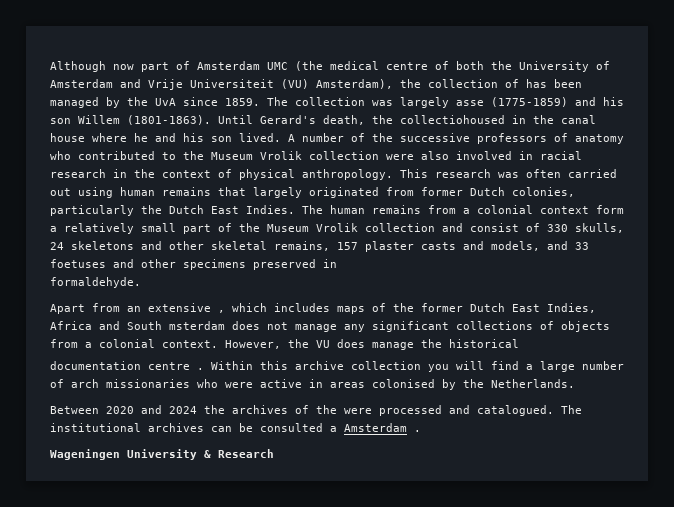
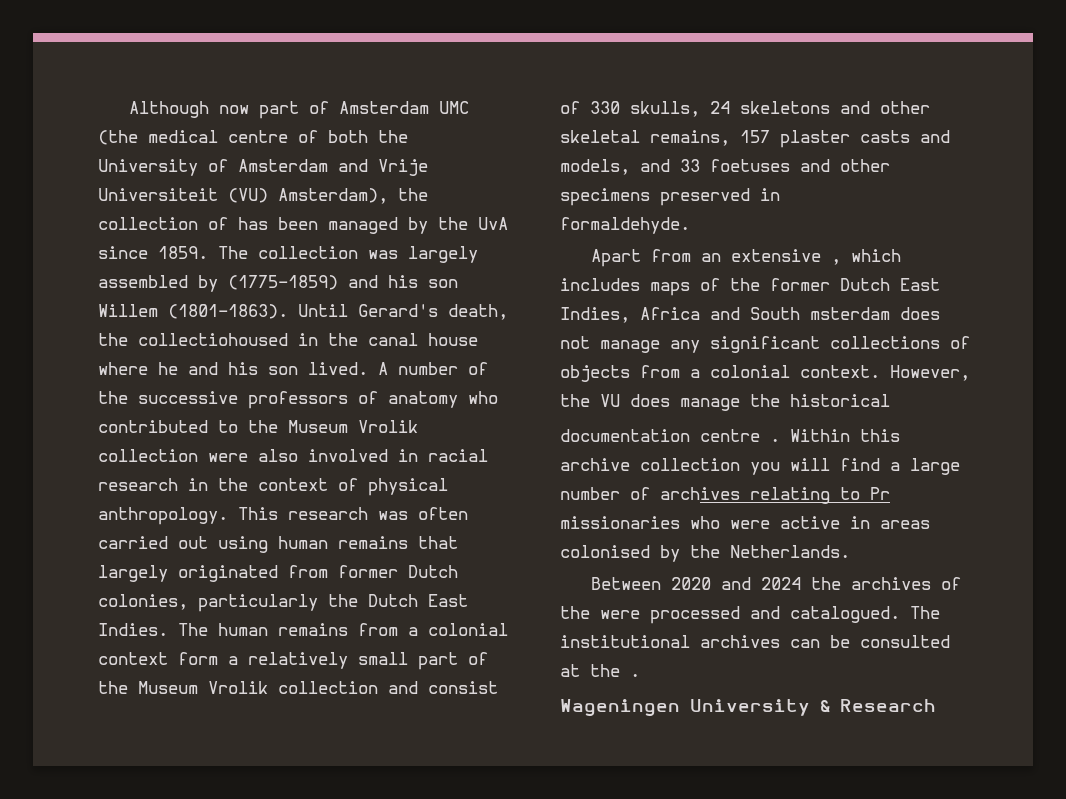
[456,100,484,106] asse -> [98,275,218,292] assembled by
[71,379,99,388] arch -> [660,487,890,504] archives relating to Pr
[330,423,407,432] a Amsterdam -> [560,664,620,677] at the

